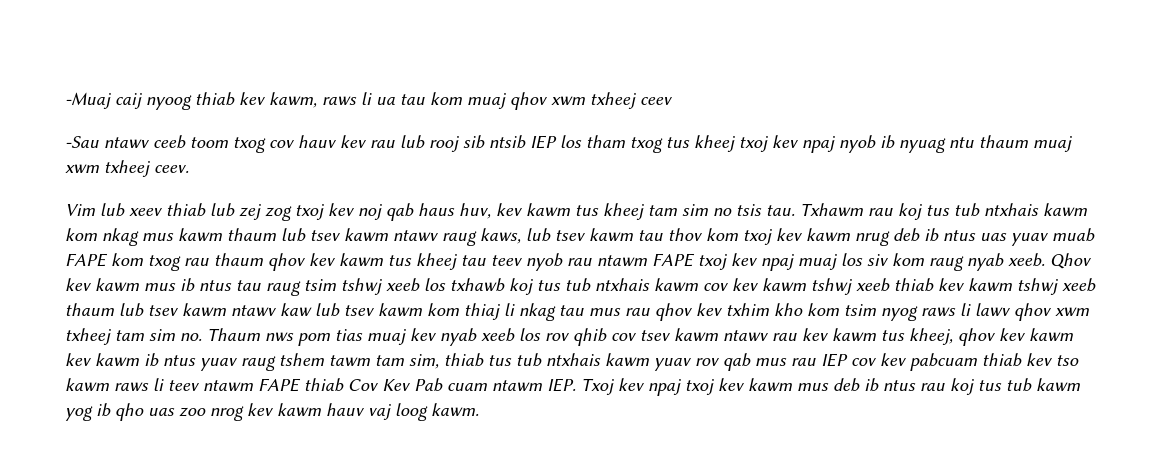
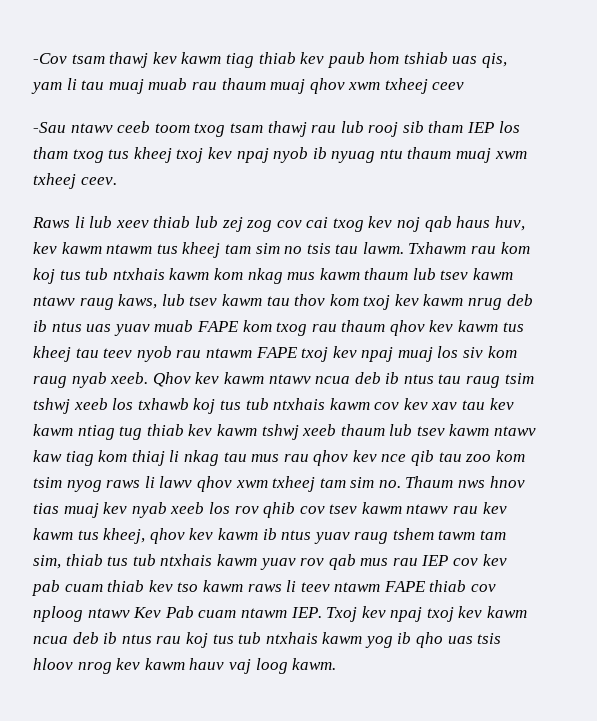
[65,92,463,110] -Muaj caij nyoog thiab kev kawm, raws li ua tau kom -> [33,52,508,68] [31,78,266,94] -Cov tsam thawj kev kawm tiag thiab kev paub hom tshiab uas qis, yam li tau muaj muab rau thaum
[269,135,367,148] cov hauv kev -> [229,121,307,137] tsam thawj
[489,135,526,149] ntsib -> [428,121,464,133] tham
[65,204,96,216] Vim -> [32,216,85,228] Raws li
[295,204,324,220] txoj -> [276,217,364,232] cov cai txog
(571, 209) none -> [106,244,153,254] ntawm
[766,205,795,216] tau. -> [335,242,404,254] tau lawm.
(893, 212) none -> [500,242,530,254] kom
[144,283,176,291] mus -> [268,372,381,384] ntawv ncua deb
[762,278,890,295] kawm tshwj xeeb -> [431,398,514,410] [33,424,143,440] xav tau kev kawm ntiag tug
[315,303,423,317] lub tsev kawm -> [65,451,94,466] tiag
[726,303,803,316] txhim kho -> [381,450,492,466] nce qib tau zoo
[298,333,331,346] pom -> [489,476,525,488] hnov
[65,353,140,366] kev kawm -> (258, 534) none
[910,353,978,371] pabcuam -> [32,580,103,596] pab cuam
[348,379,379,391] Cov -> [471,584,497,592] [33,606,130,622] cov nploog ntawv
[797,383,829,391] mus -> [33,636,68,644] ncua
(1032, 385) none -> [265,632,318,644] ntxhais
[179,407,206,417] zoo -> [477,633,502,644] [33,658,73,670] tsis hloov

